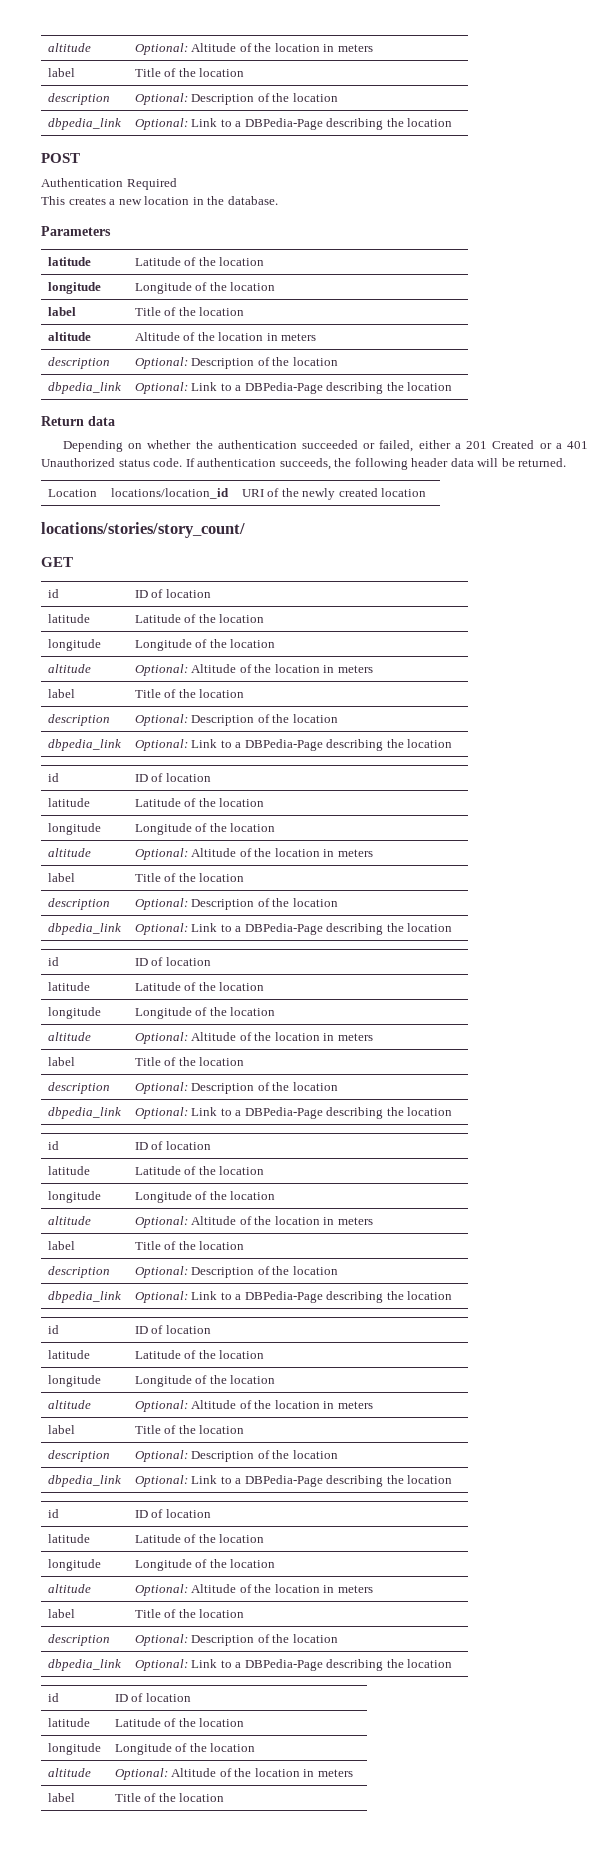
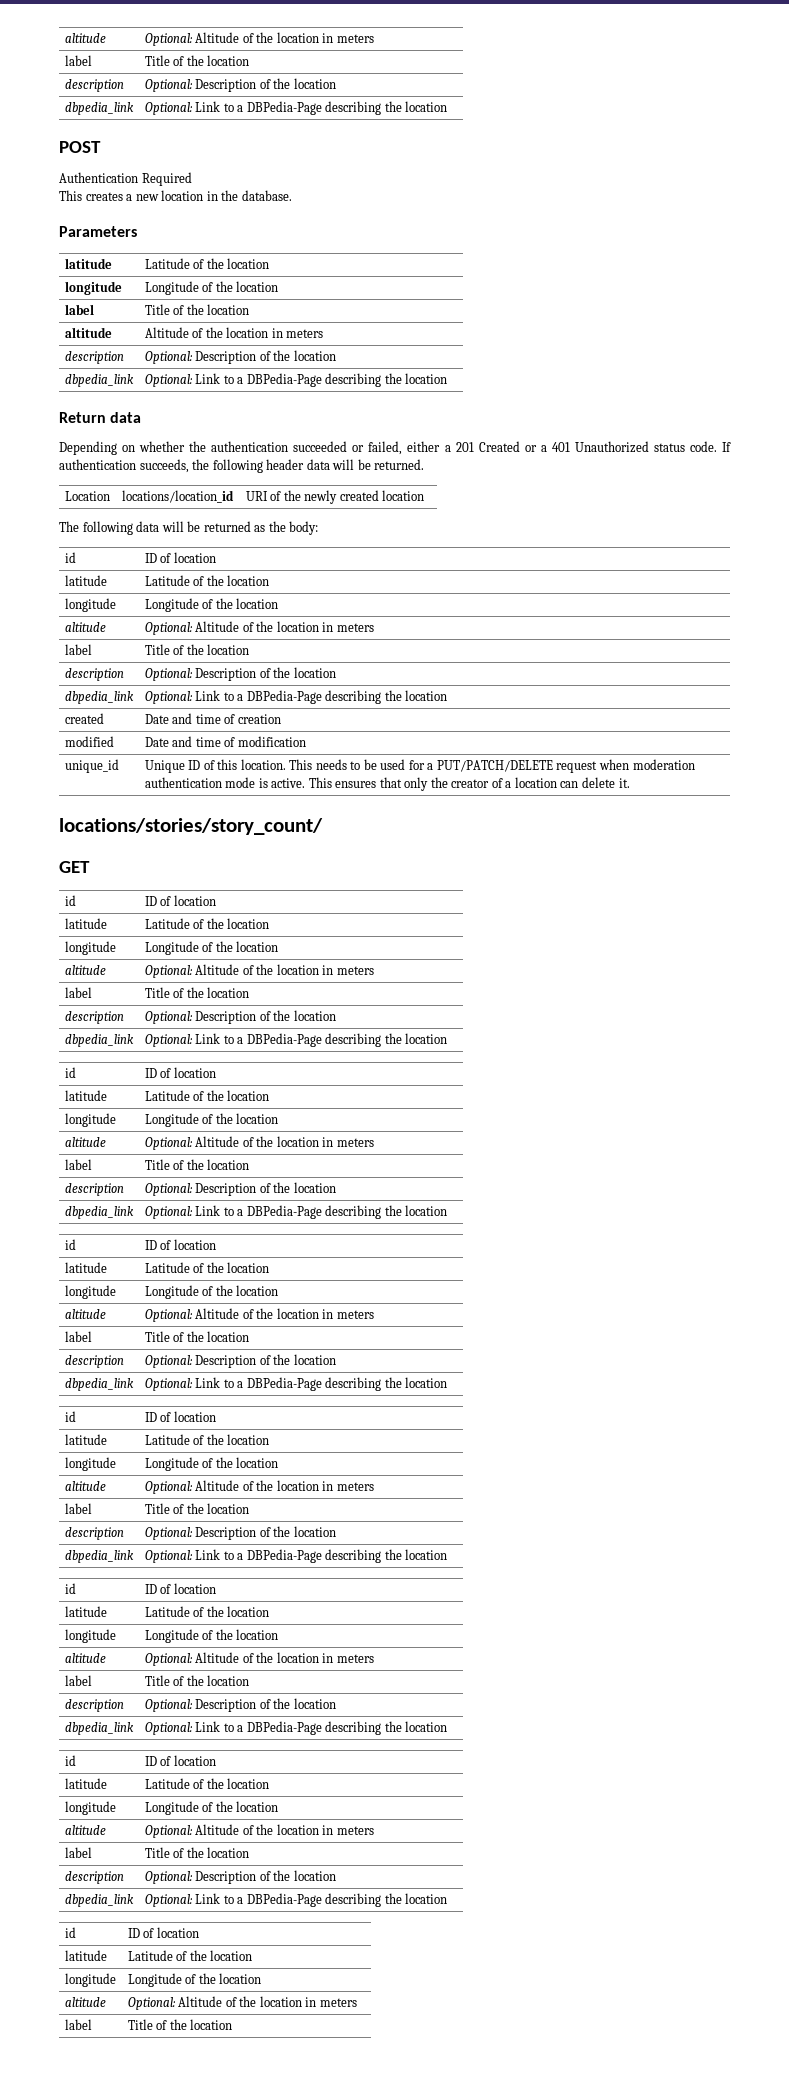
(427, 492) none -> [59,521,319,535] [64,552,76,563] [144,552,216,563] [64,575,107,586] [144,575,270,586] [64,598,116,612] [144,598,279,612] [64,622,106,632] [144,621,374,635] [64,644,92,655] [144,644,250,655] [64,668,124,681] [144,667,336,681] [64,691,134,704] [144,690,448,704] [64,713,104,724] [144,713,281,724] [64,736,114,747] [144,736,306,747] [64,759,119,773] [144,759,695,773] [144,777,630,791] // The following data will be returned as the body: // id | ID of location // latitude | Latitude of the location // longitude | Longitude of the location // altitude | Optional: Altitude of the location in meters // label | Title of the location // description | Optional: Description of the location // dbpedia_link | Optional: Link to a DBPedia-Page describing the location // created | Date and time of creation // modified | Date and time of modification // unique_id | Unique ID of this location. This needs to be used for a PUT/PATCH/DELETE request when moderation authentication mode is active. This ensures that only the creator of a location can delete it.

